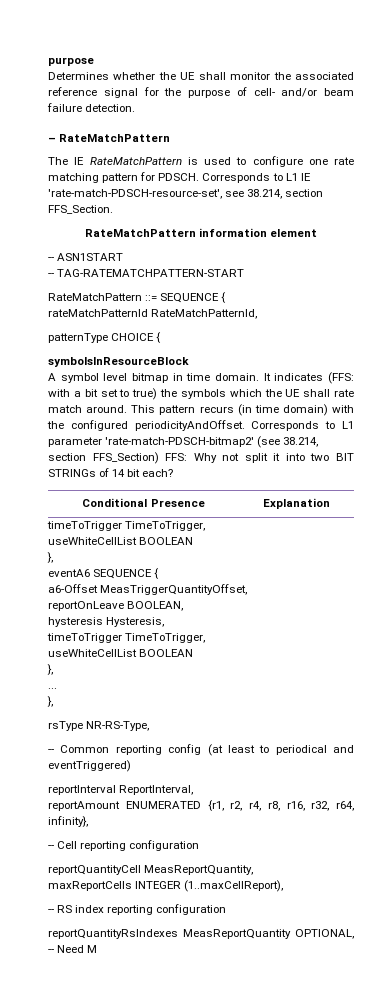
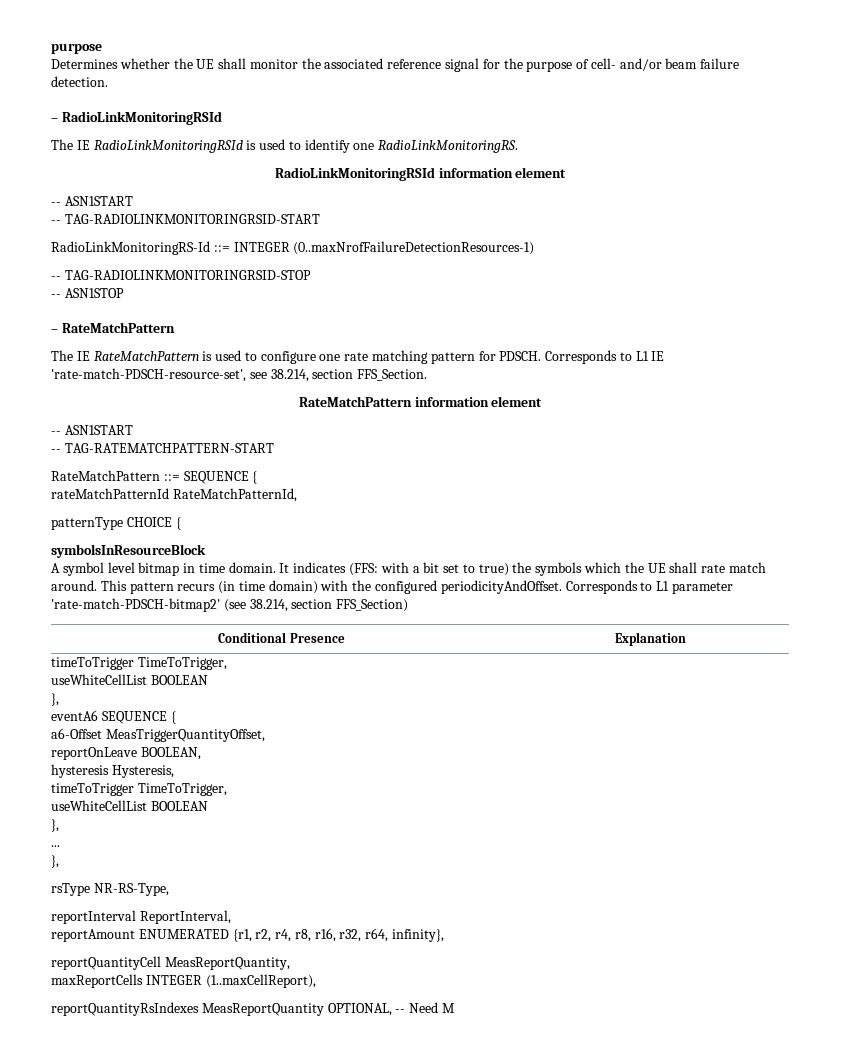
(136, 108) none -> [51,111,222,125] [51,139,519,153] [274,167,567,181] [51,196,133,206] [51,214,320,224] [51,241,535,255] [51,270,311,280] [51,288,124,298] // – RadioLinkMonitoringRSId // The IE RadioLinkMonitoringRSId is used to identify one RadioLinkMonitoringRS. // RadioLinkMonitoringRSId information element // -- ASN1START // -- TAG-RADIOLINKMONITORINGRSID-START // RadioLinkMonitoringRS-Id ::= INTEGER (0..maxNrofFailureDetectionResources-1) // -- TAG-RADIOLINKMONITORINGRSID-STOP // -- ASN1STOP
[165,453,354,463] [48,468,174,477] FFS: Why not split it into two BIT STRINGs of 14 bit each? -> (409, 605) none
[48,744,354,756] [48,760,131,772] // -- Common reporting config (at least to periodical and eventTriggered) -> (169, 889) none
[48,840,200,851] // -- Cell reporting configuration -> (445, 935) none
[48,904,227,915] // -- RS index reporting configuration -> (316, 981) none

